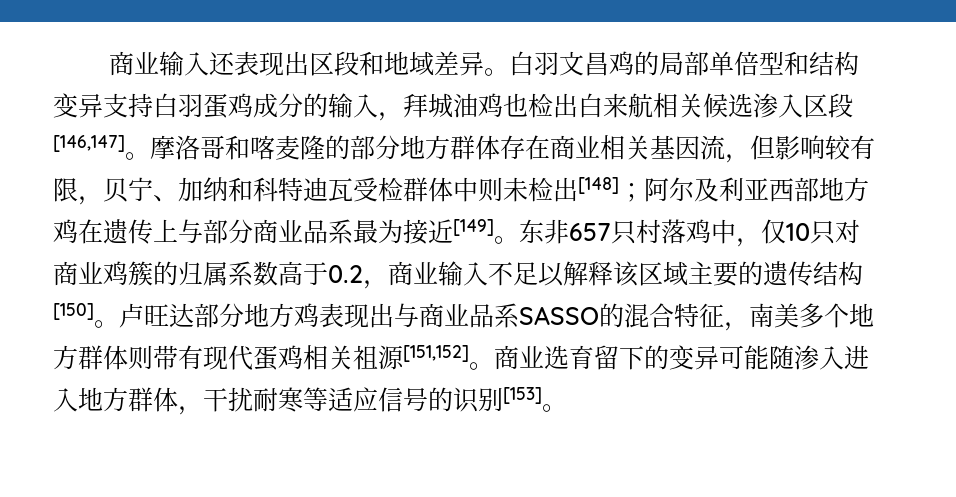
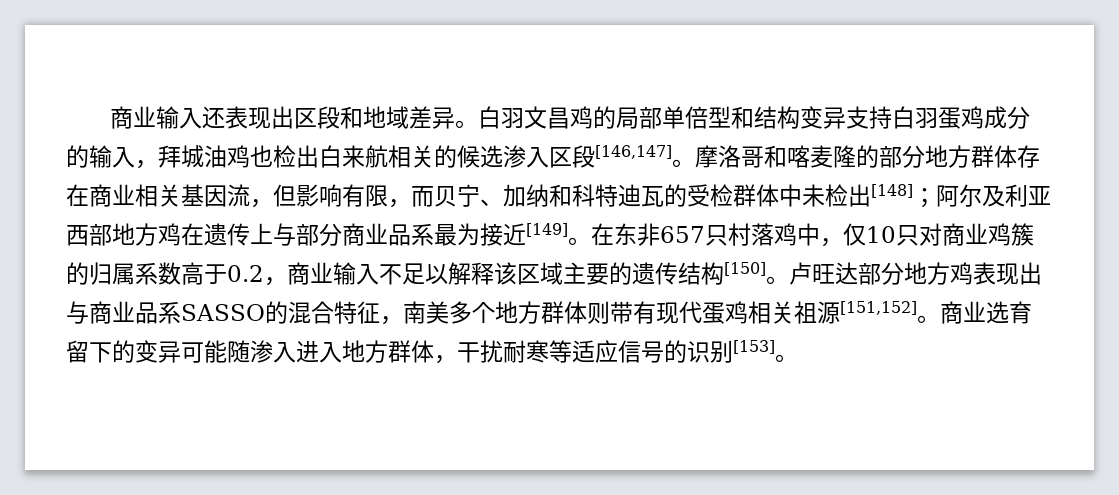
(703, 105) none -> [434,145,457,168] 的
[825,135,875,160] [53,178,103,205] 较有限， -> [342,184,434,208] 有限，而
(353, 190) none -> [664,184,687,207] 的
[478,177,503,202] 则 -> (802, 195) none
(519, 240) none -> [591,223,614,246] 在

